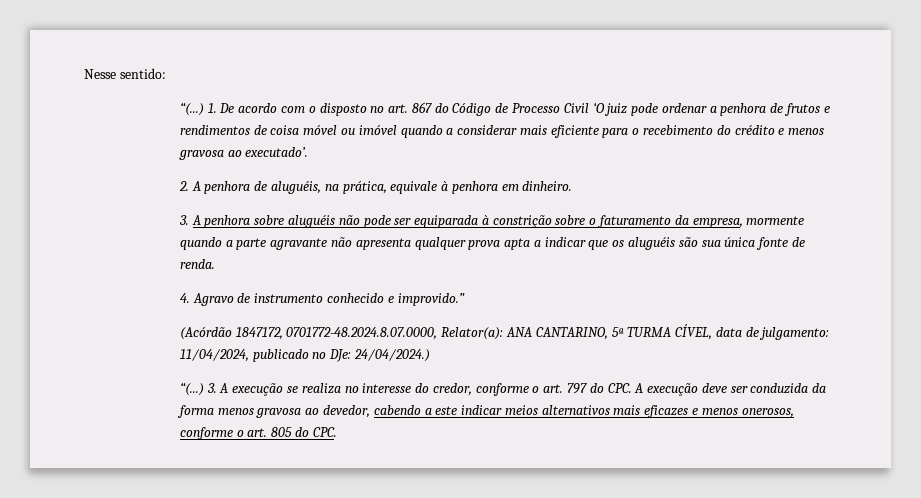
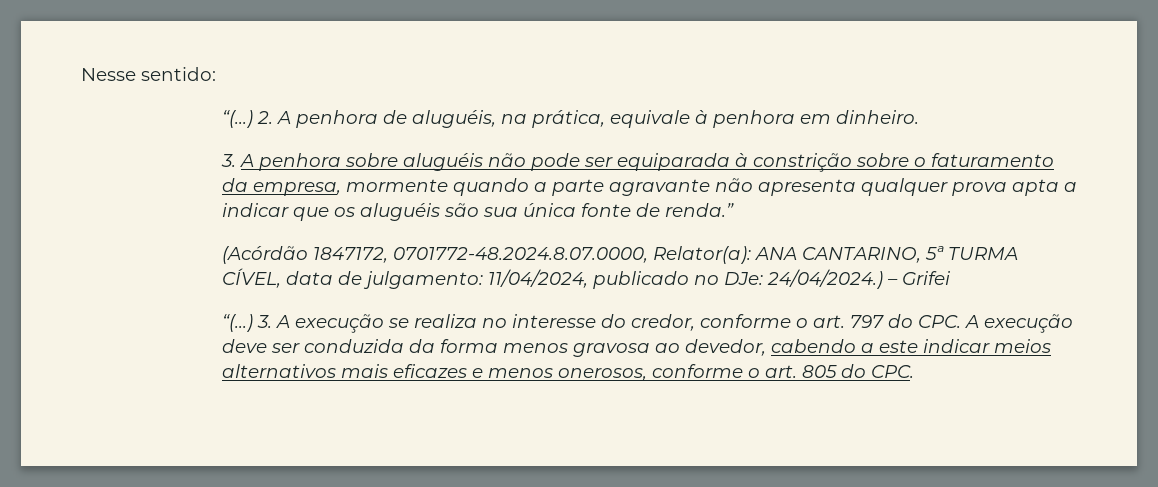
[207,102,830,116] [179,125,825,138] [178,147,309,160] 1. De acordo com o disposto no art. 867 do Código de Processo Civil ‘O juiz pode ordenar a penhora de frutos e rendimentos de coisa móvel ou imóvel quando a considerar mais eficiente para o recebimento do crédito e menos gravosa ao executado’. // -> (253, 119) none
[179,259,215,269] [179,293,465,306] renda. // 4. Agravo de instrumento conhecido e improvido.” -> [664,203,734,217] renda.”
(430, 355) none -> [886,271,951,285] – Grifei

